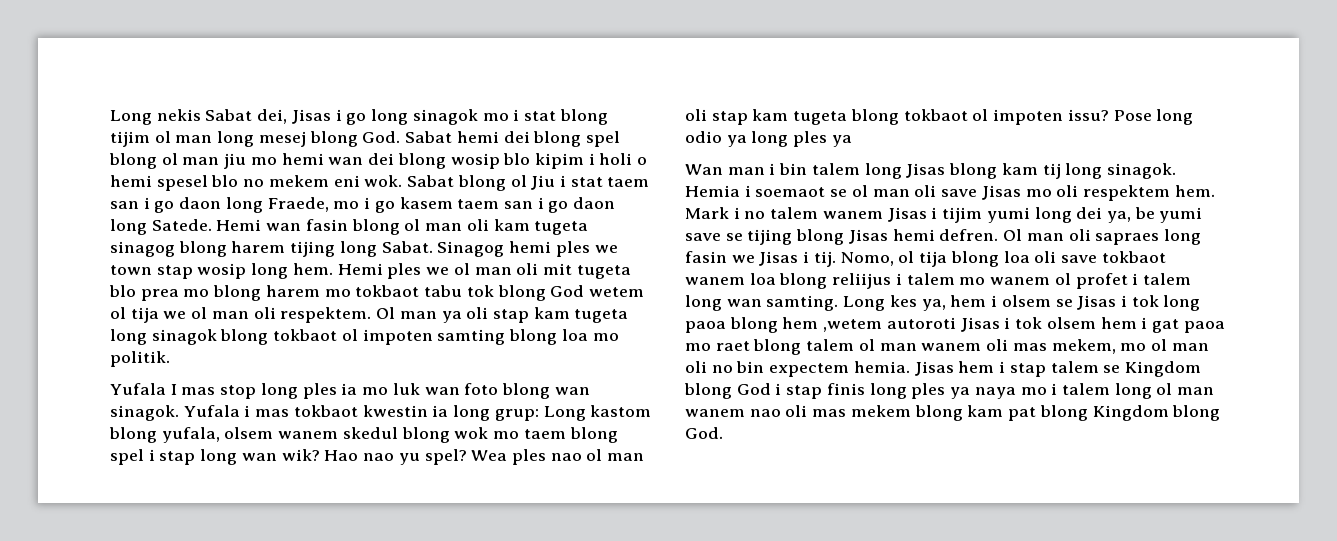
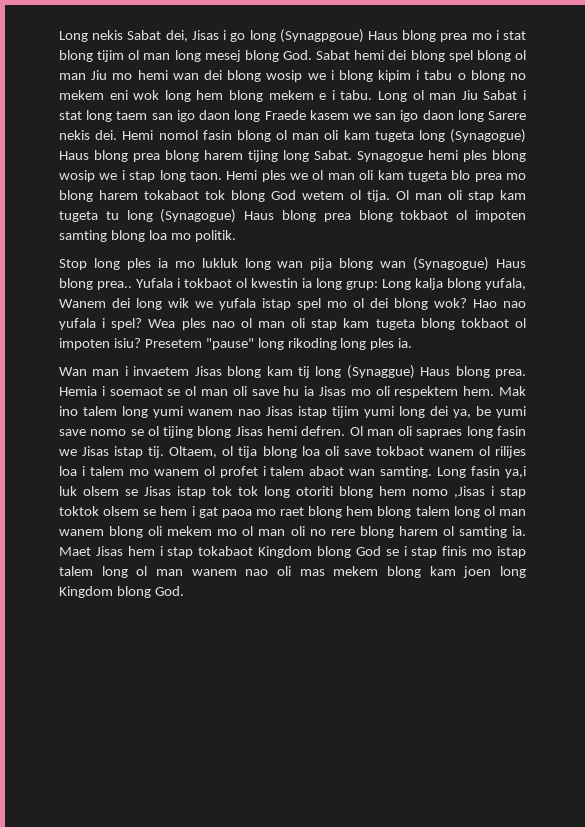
[412,109,478,125] sinagok -> [279,29,468,43] (Synagpgoue) Haus blong prea
[224,153,247,169] jiu -> [91,70,108,80] Jiu
[503,153,648,169] [110,175,650,191] [110,197,616,213] [110,219,302,235] blo kipim i holi o hemi spesel blo no mekem eni wok. Sabat blong ol Jiu i stat taem san i go daon long Fraede, mo i go kasem taem san i go daon long Satede. Hemi wan -> [307,70,526,82] [59,90,527,102] [59,110,526,122] [59,130,198,140] we i blong kipim i tabu o blong no mekem eni wok long hem blong mekem e i tabu. Long ol man Jiu Sabat i stat long taem san igo daon long Fraede kasem we san igo daon long Sarere nekis dei. Hemi nomol
[110,241,175,257] sinagog -> [418,129,526,143] [59,150,160,162] long (Synagogue) Haus blong prea
[437,241,505,257] Sinagog -> [357,151,423,162] Synagogue
[594,245,618,253] [110,263,333,279] we town stap wosip long hem. -> [492,150,526,162] [59,170,222,182] blong wosip we i stap long taon.
[542,263,572,275] mit -> [377,170,404,180] kam
[324,285,463,297] mo tokbaot tabu -> [144,190,199,200] tokabaot
[130,307,629,323] [110,329,217,345] tija we ol man oli respektem. Ol man ya oli stap kam tugeta long sinagok -> [367,190,526,202] [59,209,351,223] tija. Ol man oli stap kam tugeta tu long (Synagogue) Haus blong prea
[110,383,590,399] [110,405,358,421] Yufala I mas stop long ples ia mo luk wan foto blong wan sinagok. Yufala i mas tokbaot -> [59,257,526,271] [59,278,247,290] Stop long ples ia mo lukluk long wan pija blong wan (Synagogue) Haus blong prea.. Yufala i tokbaot ol
[590,405,652,417] kastom -> [415,278,443,290] kalja
[224,427,618,443] [110,449,420,465] olsem wanem skedul blong wok mo taem blong spel i stap long wan wik? Hao nao yu -> [59,298,526,310] [59,318,106,330] Wanem dei long wik we yufala istap spel mo ol dei blong wok? Hao nao yufala i
[1067,109,1194,125] [685,131,852,147] issu? Pose long odio ya long ples ya -> [113,338,413,350] isiu? Presetem "pause" long rikoding long ples ia.
[779,163,902,179] bin talem long -> [133,366,190,376] invaetem
[1106,163,1176,179] sinagok. -> [346,365,526,379] (Synaggue) Haus blong prea.
(978, 193) none -> [283,386,315,396] hu ia
[685,207,938,222] Mark i no talem wanem Jisas i -> [499,386,527,396] [59,406,327,418] Mak ino talem long yumi wanem nao Jisas istap
[725,233,743,241] se -> [90,426,159,436] nomo se ol
[803,251,894,267] i tij. Nomo, -> [114,446,218,458] istap tij. Oltaem,
[749,273,892,289] loa blong reliijus -> [478,446,526,458] [59,466,77,476] ol rilijes loa
[685,295,722,311] long -> [309,466,345,476] abaot
[889,295,998,311] kes ya, hem i -> [471,466,526,478] [59,486,77,496] fasin ya,i luk
[1120,295,1127,307] i -> [177,486,232,498] istap tok
[685,317,1096,333] paoa blong hem ,wetem autoroti Jisas i tok olsem -> [296,486,526,498] [59,506,157,516] otoriti blong hem nomo ,Jisas i stap toktok olsem se
[806,339,1116,354] talem ol man wanem oli mas mekem, -> [346,506,526,518] [59,526,213,538] hem blong talem long ol man wanem blong oli mekem
[736,361,910,377] bin expectem hemia. -> [330,526,526,538] [59,547,91,556] rere blong harem ol samting ia. Maet
[1050,361,1121,373] talem se -> [198,546,254,556] tokabaot
(771, 389) none -> [385,549,399,556] se
[869,383,1058,399] long ples ya naya mo i -> [472,546,526,558] mo istap
[1008,405,1088,421] pat blong -> [463,566,526,578] joen long

